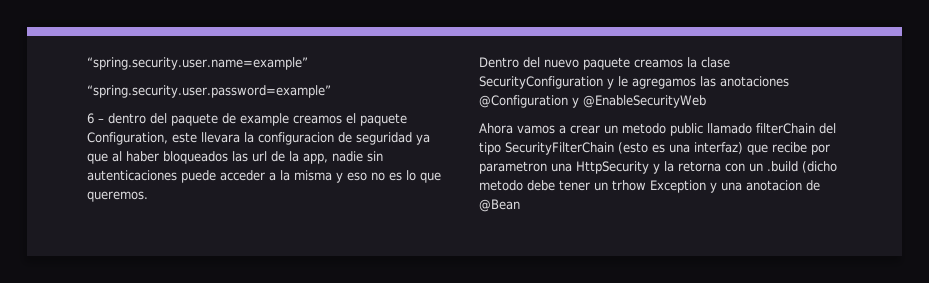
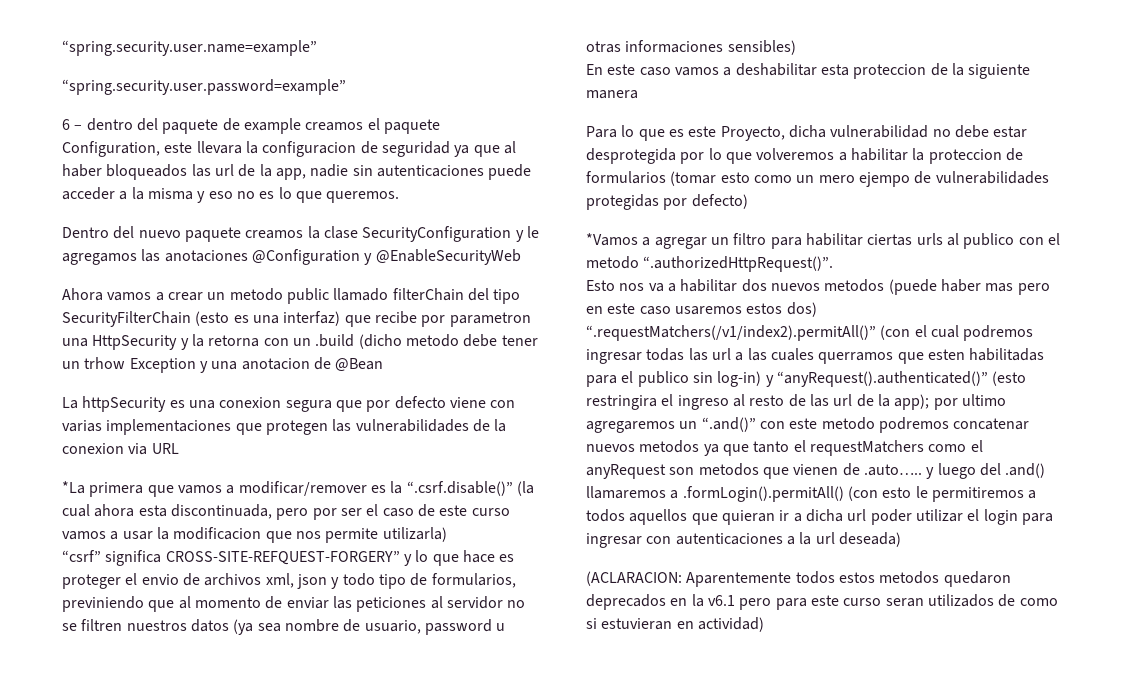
(520, 205) none -> [62,396,516,412] [62,419,507,435] [62,443,179,455] [62,481,534,497] [62,504,510,520] [62,527,447,543] [62,550,515,566] [62,573,516,589] [62,596,526,612] [62,619,506,635] [586,40,796,55] [586,63,1031,79] [586,90,638,99] [586,125,1028,141] [586,148,1023,164] [586,171,1049,187] [586,194,748,210] [586,233,1060,249] [586,256,834,272] [586,279,1050,295] [586,302,817,317] [586,325,1034,341] [586,348,1045,364] [586,371,1027,387] [586,394,1006,410] [586,417,1030,433] [586,440,983,456] [586,463,1046,479] [586,486,1037,502] [586,509,1053,525] [586,532,901,548] [586,571,1011,587] [586,594,1058,610] [586,617,764,632] // La httpSecurity es una conexion segura que por defecto viene con varias implementaciones que protegen las vulnerabilidades de la conexion via URL // *La primera que vamos a modificar/remover es la “.csrf.disable()” (la cual ahora esta discontinuada, pero por ser el caso de este curso vamos a usar la modificacion que nos permite utilizarla) // “csrf” significa CROSS-SITE-REFQUEST-FORGERY” y lo que hace es proteger el envio de archivos xml, json y todo tipo de formularios, previniendo que al momento de enviar las peticiones al servidor no se filtren nuestros datos (ya sea nombre de usuario, password u otras informaciones sensibles) // En este caso vamos a deshabilitar esta proteccion de la siguiente manera // Para lo que es este Proyecto, dicha vulnerabilidad no debe estar desprotegida por lo que volveremos a habilitar la proteccion de formularios (tomar esto como un mero ejempo de vulnerabilidades protegidas por defecto) // *Vamos a agregar un filtro para habilitar ciertas urls al publico con el metodo “.authorizedHttpRequest()”. // Esto nos va a habilitar dos nuevos metodos (puede haber mas pero en este caso usaremos estos dos) “.requestMatchers(/v1/index2).permitAll()” (con el cual podremos ingresar todas las url a las cuales querramos que esten habilitadas para el publico sin log-in) y “anyRequest().authenticated()” (esto restringira el ingreso al resto de las url de la app); por ultimo agregaremos un “.and()” con este metodo podremos concatenar nuevos metodos ya que tanto el requestMatchers como el anyRequest son metodos que vienen de .auto….. y luego del .and() llamaremos a .formLogin().permitAll() (con esto le permitiremos a todos aquellos que quieran ir a dicha url poder utilizar el login para ingresar con autenticaciones a la url deseada) // (ACLARACION: Aparentemente todos estos metodos quedaron deprecados en la v6.1 pero para este curso seran utilizados de como si estuvieran en actividad)

